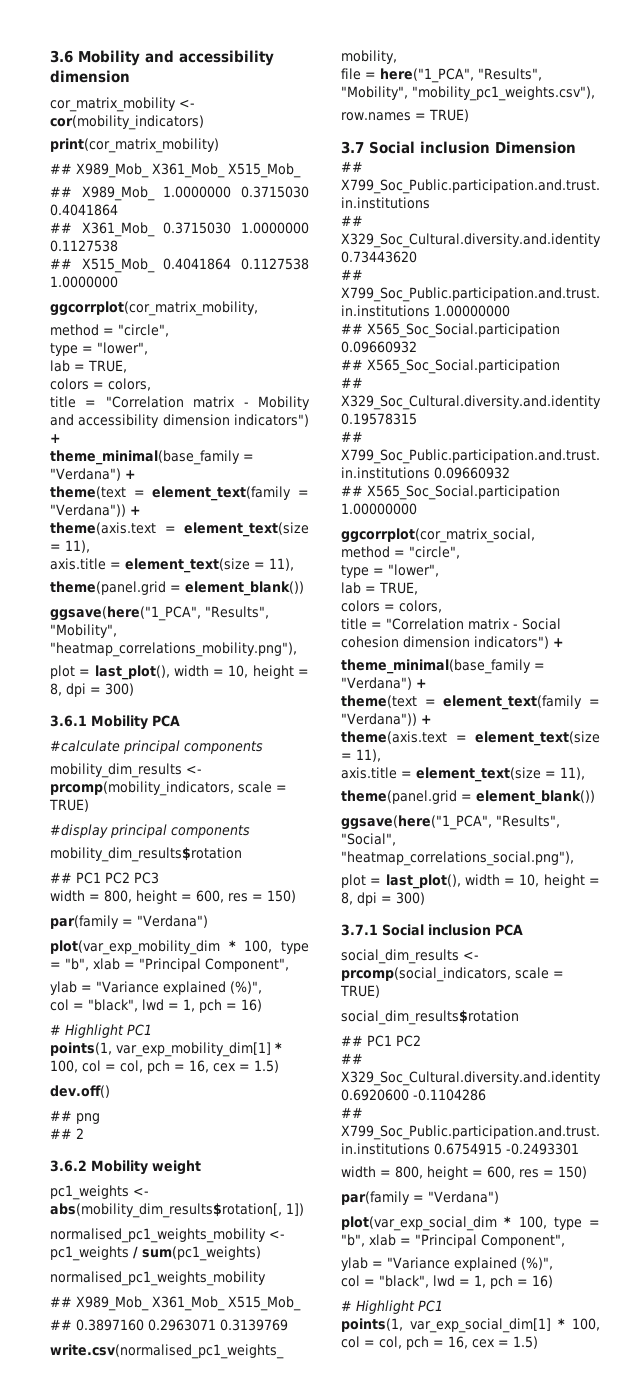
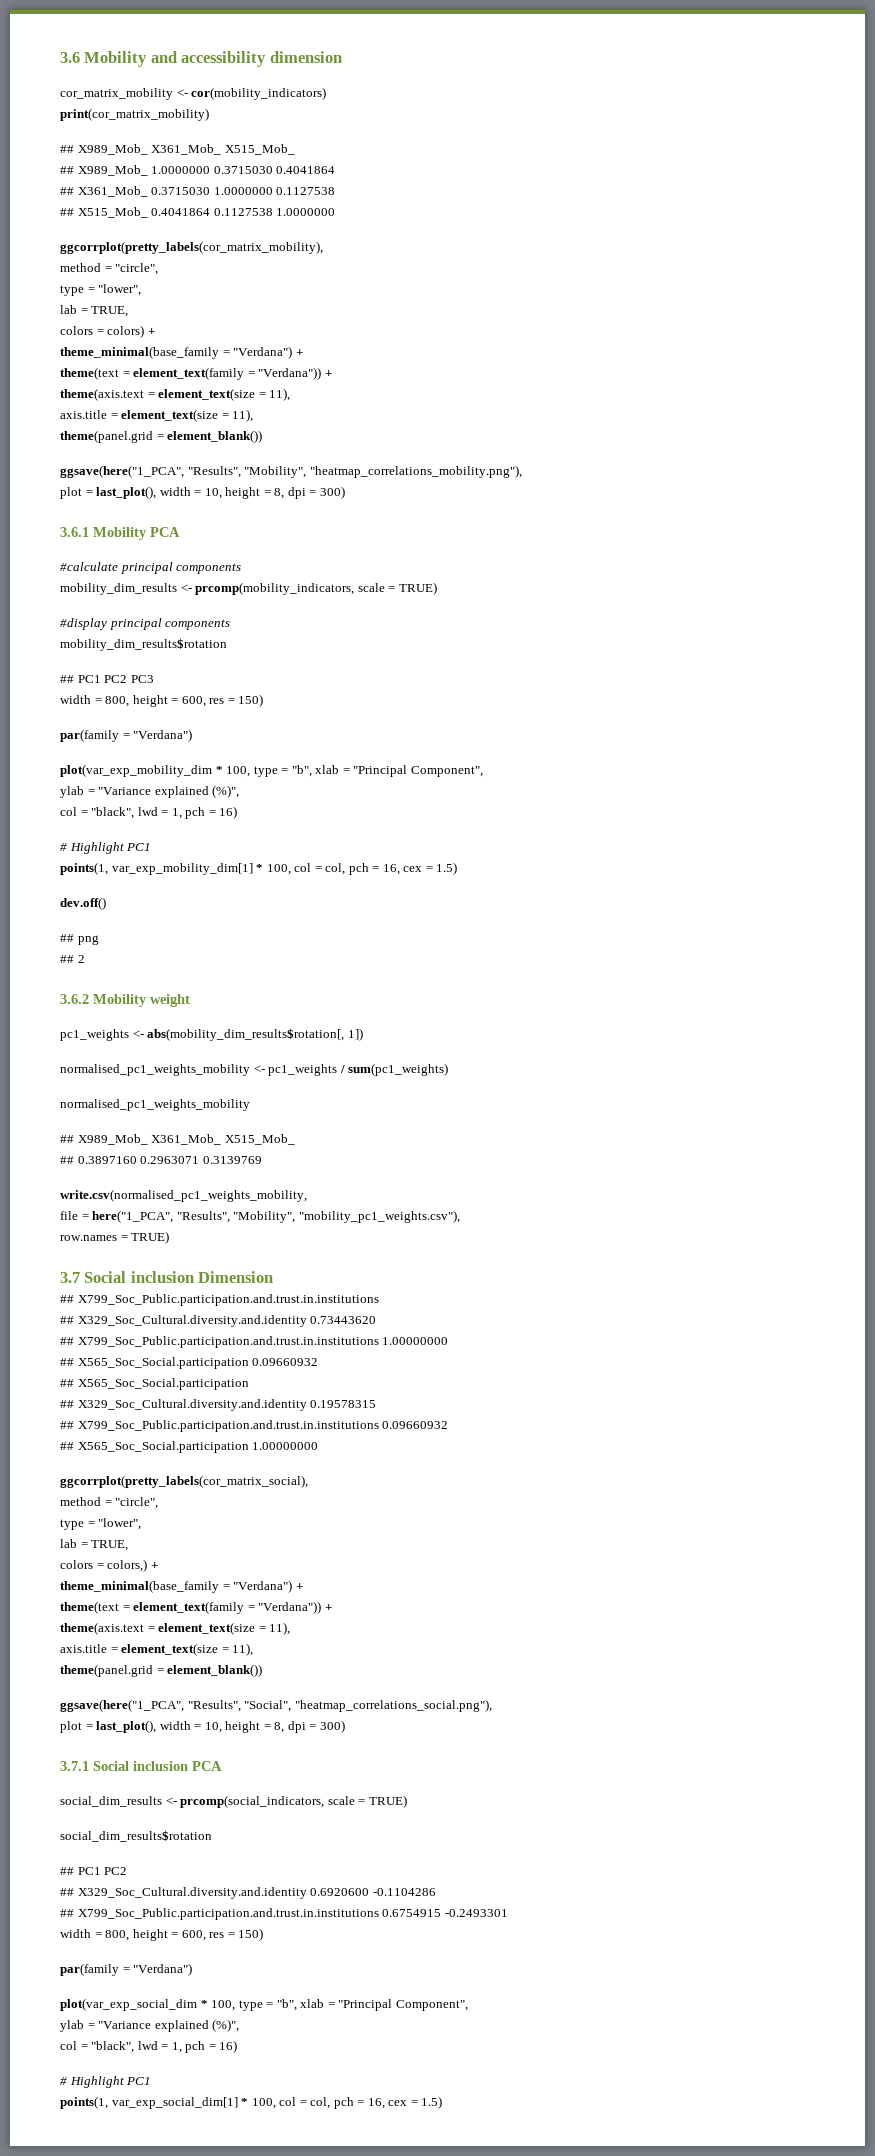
[50,301,258,316] ggcorrplot(cor_matrix_mobility, -> [60,241,323,254] ggcorrplot(pretty_labels(cor_matrix_mobility),
[108,378,151,391] [50,396,310,410] [50,414,309,428] colors, // title = "Correlation matrix - Mobility and accessibility dimension indicators") -> [107,325,145,338] colors)
[341,528,535,543] ggcorrplot(cor_matrix_social, -> [60,1475,308,1488] ggcorrplot(pretty_labels(cor_matrix_social),
[399,600,442,613] [341,618,561,630] [341,636,549,649] colors, // title = "Correlation matrix - Social cohesion dimension indicators") -> [107,1559,148,1572] colors,)

